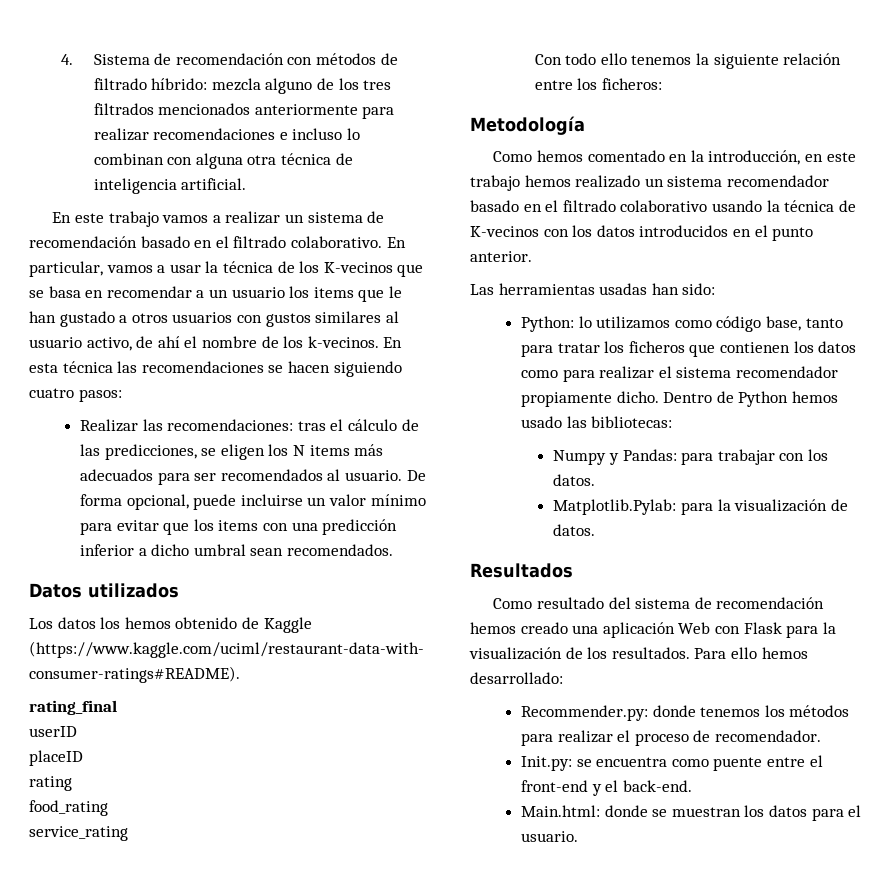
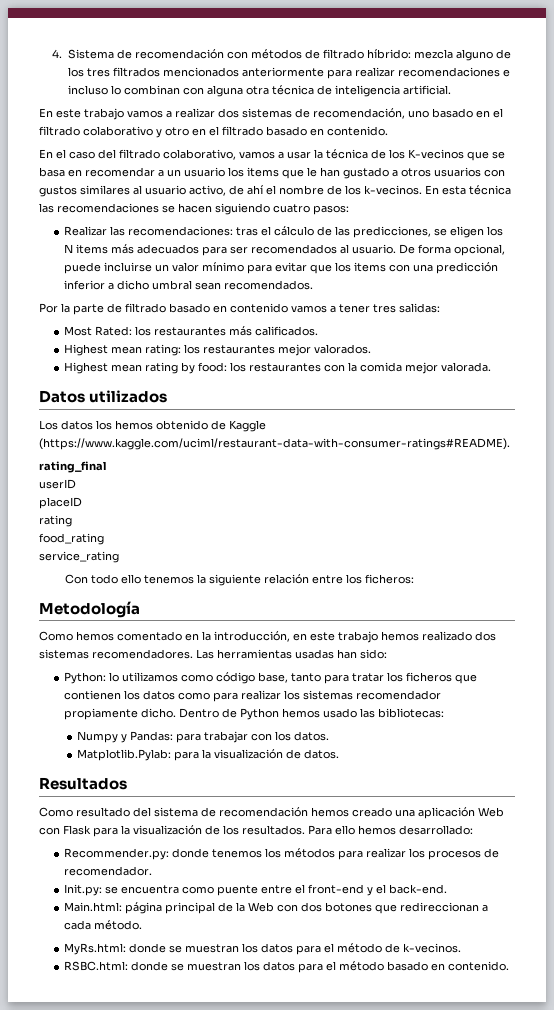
[284,211,385,223] [29,236,406,248] [29,261,103,277] un sistema de recomendación basado en el filtrado colaborativo. En particular, -> [218,108,503,119] [39,126,388,138] [39,149,236,160] dos sistemas de recomendación, uno basado en el filtrado colaborativo y otro en el filtrado basado en contenido. // En el caso del filtrado colaborativo,
(394, 550) none -> [39,303,440,315] [64,326,319,336] [64,344,372,356] [64,362,492,374] // Por la parte de filtrado basado en contenido vamos a tener tres salidas: // Most Rated: los restaurantes más calificados. // Highest mean rating: los restaurantes mejor valorados. // Highest mean rating by food: los restaurantes con la comida mejor valorada.
[644,175,829,187] [470,200,856,212] [470,225,814,241] [470,251,532,262] un sistema recomendador basado en el filtrado colaborativo usando la técnica de K-vecinos con los datos introducidos en el punto anterior. // -> [475,631,496,641] [39,649,193,659] dos sistemas recomendadores.
[658,366,732,378] el sistema -> [284,690,354,700] los sistemas
[617,730,689,746] el proceso -> [409,848,482,860] los procesos
[604,805,862,821] [521,831,579,842] donde se muestran los datos para el usuario. -> [125,902,489,914] [64,920,143,930] [64,943,462,955] [64,961,510,973] página principal de la Web con dos botones que redireccionan a cada método. // MyRs.html: donde se muestran los datos para el método de k-vecinos. // RSBC.html: donde se muestran los datos para el método basado en contenido.

